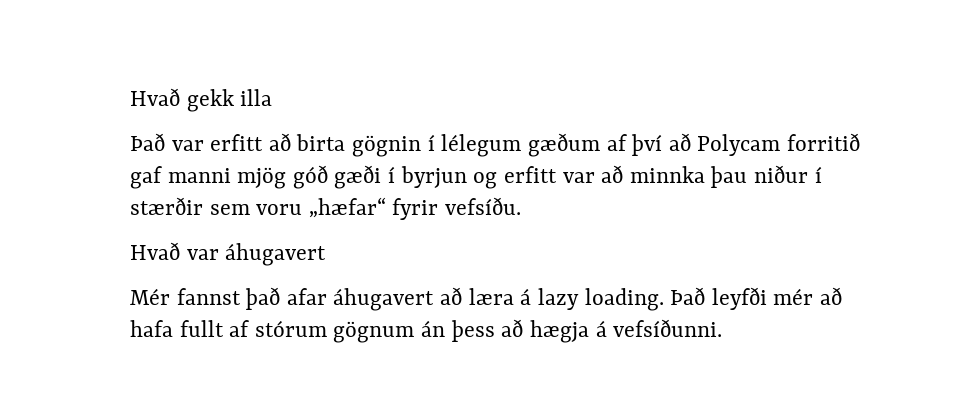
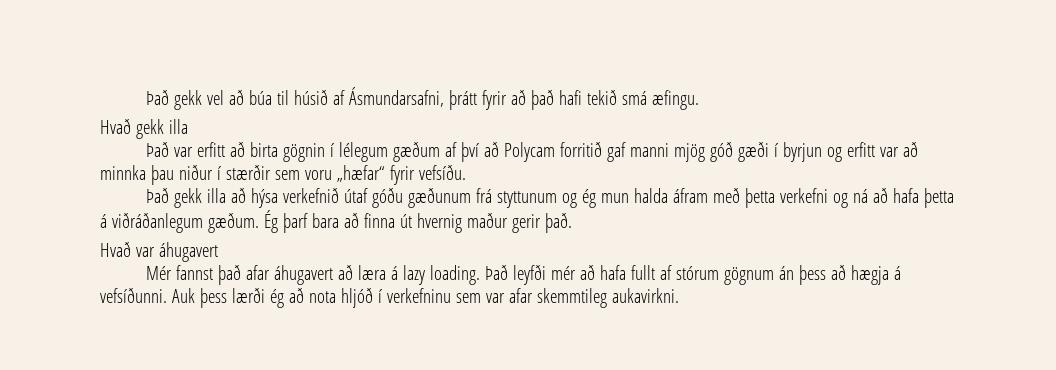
(130, 97) none -> [146,87,700,110] Það gekk vel að búa til húsið af Ásmundarsafni, þrátt fyrir að það hafi tekið smá æfingu. //
(522, 206) none -> [146,188,954,208] [100,210,572,233] // Það gekk illa að hýsa verkefnið útaf góðu gæðunum frá styttunum og ég mun halda áfram með þetta verkefni og ná að hafa þetta á viðráðanlegum gæðum. Ég þarf bara að finna út hvernig maður gerir það.
(723, 328) none -> [171,288,679,308] Auk þess lærði ég að nota hljóð í verkefninu sem var afar skemmtileg aukavirkni.

